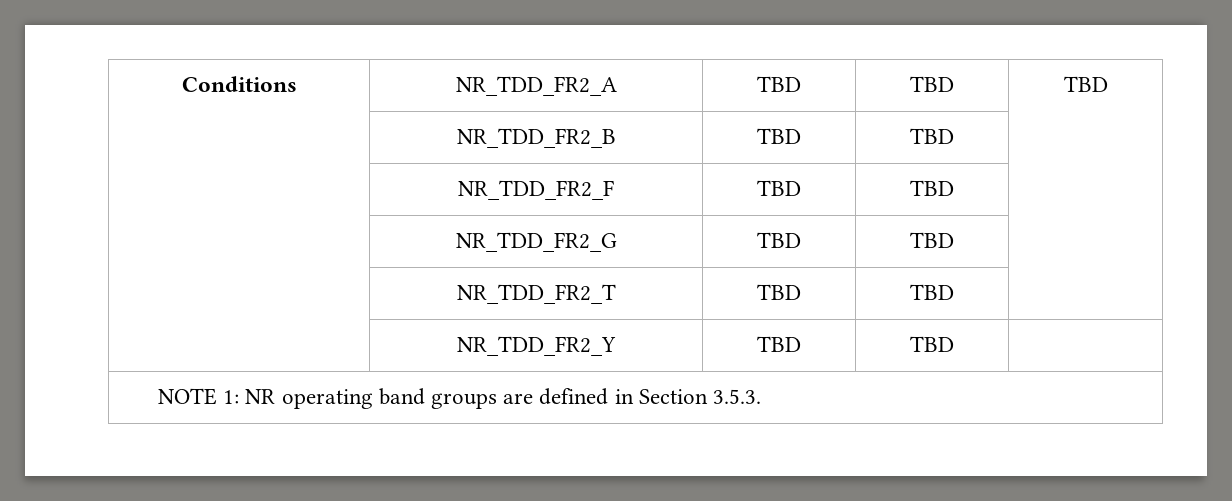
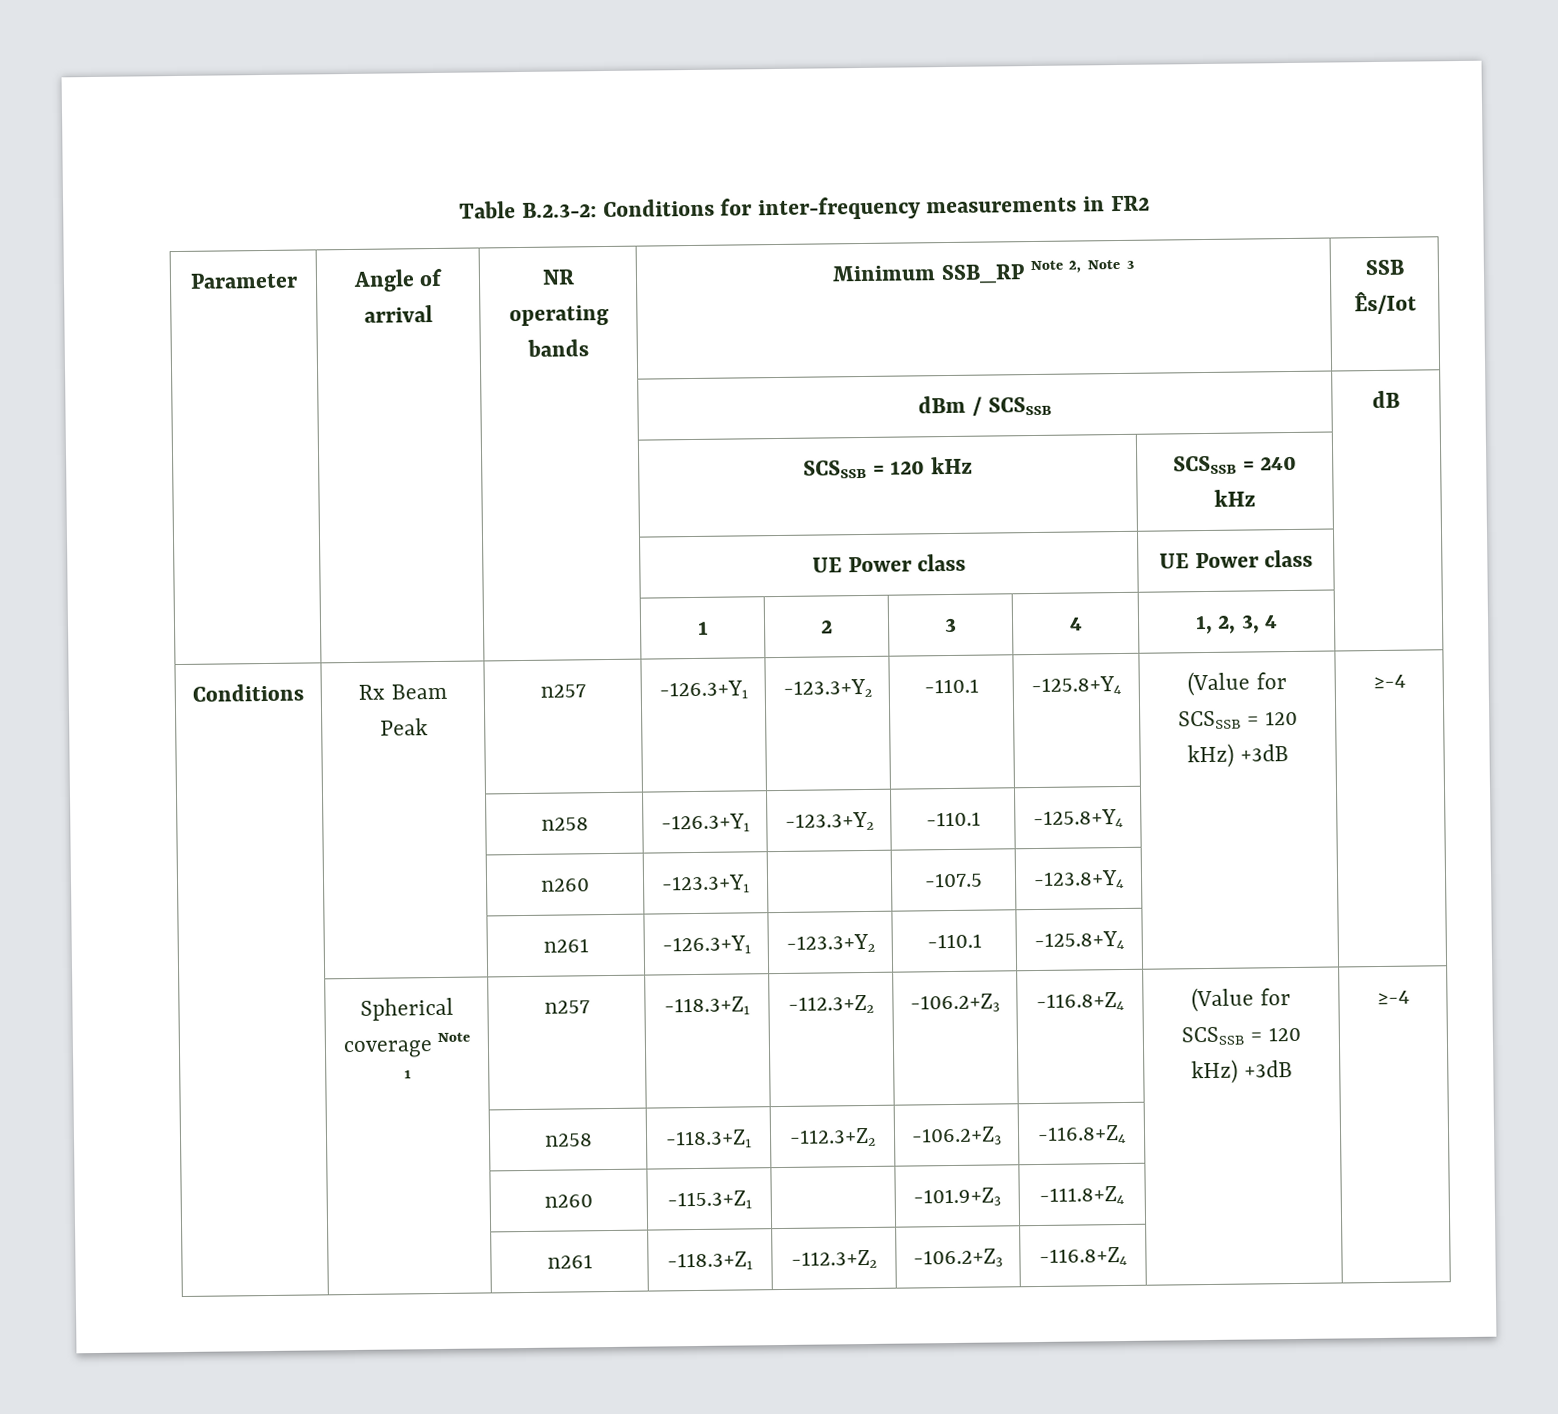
[181,76,297,92] [455,76,617,96] [757,76,801,92] [910,76,954,92] [1063,76,1108,92] [456,128,616,148] [757,128,801,144] [910,128,954,144] [458,180,614,200] [757,180,801,196] [910,180,954,196] [455,232,617,252] [757,232,801,248] [910,232,954,248] [456,284,616,304] [757,284,801,300] [910,284,954,300] [457,336,616,356] [757,336,801,352] [910,336,954,352] [157,388,762,409] Conditions | NR_TDD_FR2_A | TBD | TBD | TBD // | NR_TDD_FR2_B | TBD | TBD | // | NR_TDD_FR2_F | TBD | TBD | // | NR_TDD_FR2_G | TBD | TBD | // | NR_TDD_FR2_T | TBD | TBD | // | NR_TDD_FR2_Y | TBD | TBD | // NOTE 1: NR operating band groups are defined in Section 3.5.3. -> [459,195,1150,221] [189,272,298,289] [352,268,444,292] [364,305,433,323] [541,269,575,285] [508,304,609,327] [527,339,589,357] [832,259,1134,285] [1364,259,1404,276] [1353,291,1417,315] [918,395,1052,416] [1372,390,1400,409] [803,456,973,479] [1172,455,1298,475] [1214,489,1256,507] [811,553,967,573] [1158,549,1314,569] [696,621,709,635] [820,620,833,634] [944,617,957,633] [1068,617,1083,631] [1194,614,1279,635] [192,683,304,702] [358,683,447,700] [379,718,428,736] [539,684,586,698] [658,680,748,700] [782,678,872,698] [923,678,979,694] [1030,675,1122,696] [1187,671,1287,697] [1178,710,1298,730] [1187,743,1289,769] [1372,674,1406,690] [540,817,589,831] [660,813,750,833] [784,811,874,831] [925,811,981,827] [1032,808,1124,829] [540,878,590,892] [661,874,750,894] [924,872,983,888] [1032,869,1125,890] [542,938,589,953] [661,935,751,955] [785,933,875,953] [926,933,982,949] [1033,930,1125,951] [359,997,454,1021] [342,1032,471,1059] [403,1069,412,1079] [543,1000,590,1014] [664,996,750,1016] [788,994,874,1014] [910,993,1000,1013] [1035,991,1125,1012] [1191,987,1291,1013] [1181,1026,1301,1046] [1191,1059,1293,1085] [1376,990,1410,1006] [543,1133,593,1147] [665,1129,752,1149] [789,1127,876,1147] [911,1126,1002,1146] [1036,1124,1127,1145] [544,1194,593,1208] [666,1190,752,1210] [913,1187,1001,1207] [1039,1185,1125,1205] [546,1254,593,1269] [667,1251,753,1271] [791,1249,877,1269] [913,1248,1003,1268] [1038,1246,1128,1267] Table B.2.3-2: Conditions for inter-frequency measurements in FR2 // Parameter | Angle of arrival | NR operating bands | Minimum SSB_RP Note 2, Note 3 | SSB Ês/Iot // | | | dBm / SCSSSB | dB // | | | SCSSSB = 120 kHz | SCSSSB = 240 kHz | // | | | UE Power class | UE Power class | // | | | 1 | 2 | 3 | 4 | 1, 2, 3, 4 | // Conditions | Rx Beam Peak | n257 | -126.3+Y1 | -123.3+Y2 | -110.1 | -125.8+Y4 | (Value for SCSSSB = 120 kHz) +3dB | ≥-4 // | | n258 | -126.3+Y1 | -123.3+Y2 | -110.1 | -125.8+Y4 | | // | | n260 | -123.3+Y1 | | -107.5 | -123.8+Y4 | | // | | n261 | -126.3+Y1 | -123.3+Y2 | -110.1 | -125.8+Y4 | | // | Spherical coverage Note 1 | n257 | -118.3+Z1 | -112.3+Z2 | -106.2+Z3 | -116.8+Z4 | (Value for SCSSSB = 120 kHz) +3dB | ≥-4 // | | n258 | -118.3+Z1 | -112.3+Z2 | -106.2+Z3 | -116.8+Z4 | | // | | n260 | -115.3+Z1 | | -101.9+Z3 | -111.8+Z4 | | // | | n261 | -118.3+Z1 | -112.3+Z2 | -106.2+Z3 | -116.8+Z4 | |

